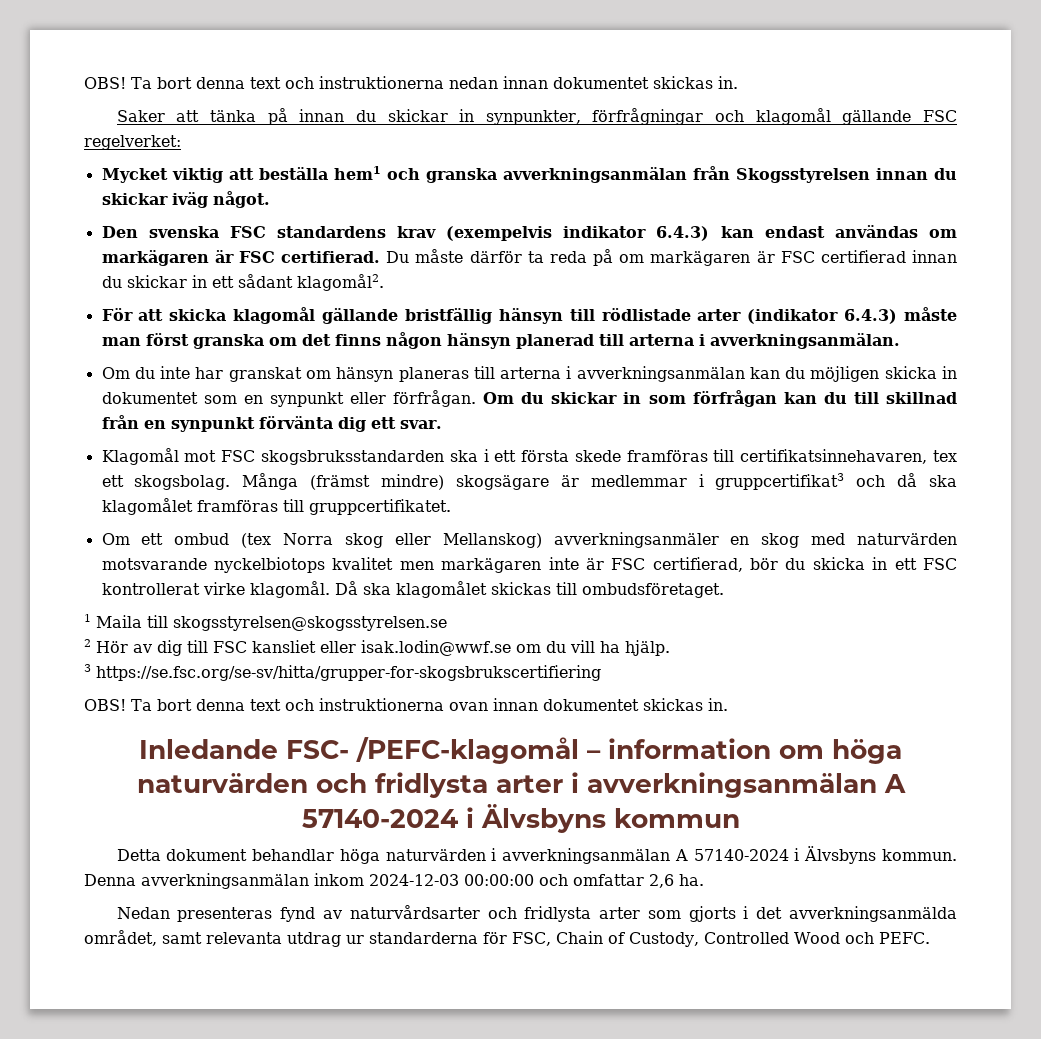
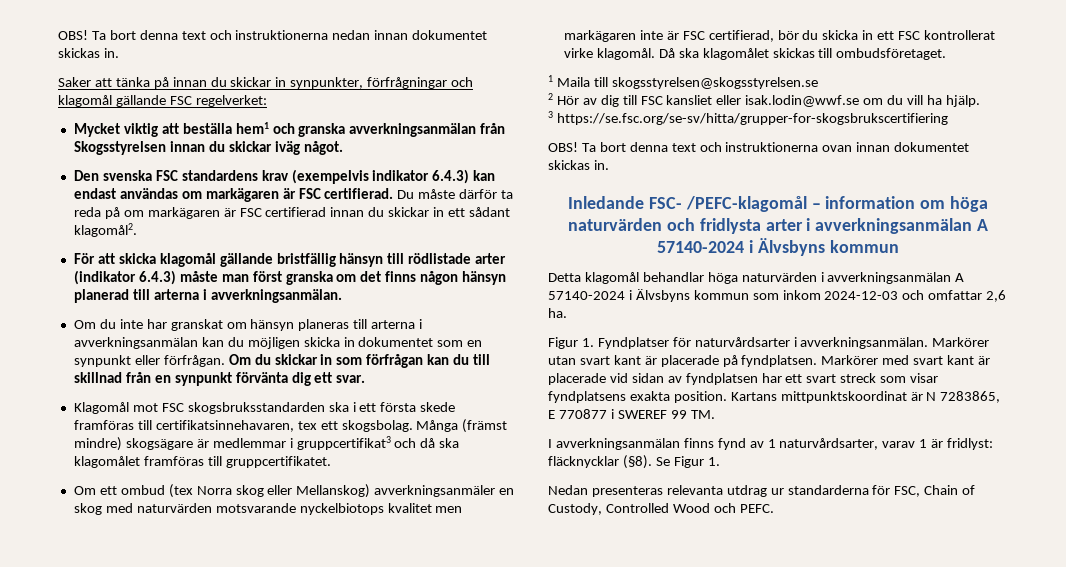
[166,849,248,861] dokument -> [584,272,639,284] klagomål
[882,849,958,861] [84,873,309,889] kommun. Denna avverkningsanmälan -> [693,290,779,300] kommun som
[464,874,534,886] 00:00:00 -> (899, 295) none
[116,905,958,922] [84,930,202,946] Nedan presenteras fynd av naturvårdsarter och fridlysta arter som gjorts i det avverkningsanmälda området, samt -> [548,337,990,349] [548,355,991,367] [548,373,939,385] [548,391,1001,403] [548,409,715,419] [548,438,994,450] [548,455,720,469] [548,485,663,497] Figur 1. Fyndplatser för naturvårdsarter i avverkningsanmälan. Markörer utan svart kant är placerade på fyndplatsen. Markörer med svart kant är placerade vid sidan av fyndplatsen har ett svart streck som visar fyndplatsens exakta position. Kartans mittpunktskoordinat är N 7283865, E 770877 i SWEREF 99 TM. // I avverkningsanmälan finns fynd av 1 naturvårdsarter, varav 1 är fridlyst: fläcknycklar (§8). Se Figur 1. // Nedan presenteras

